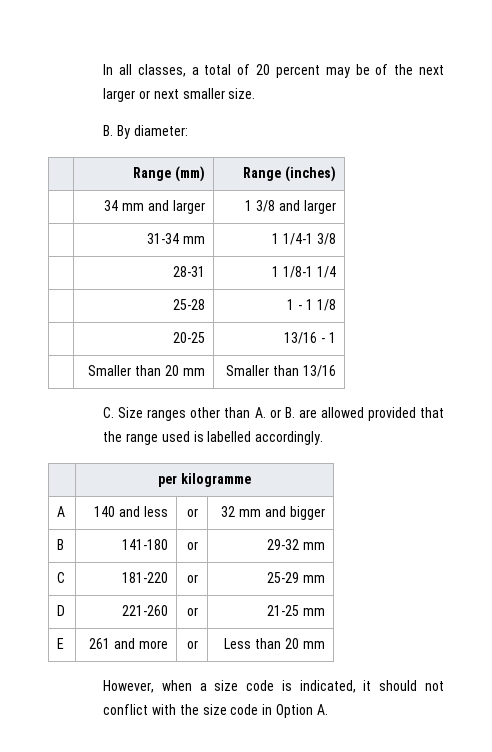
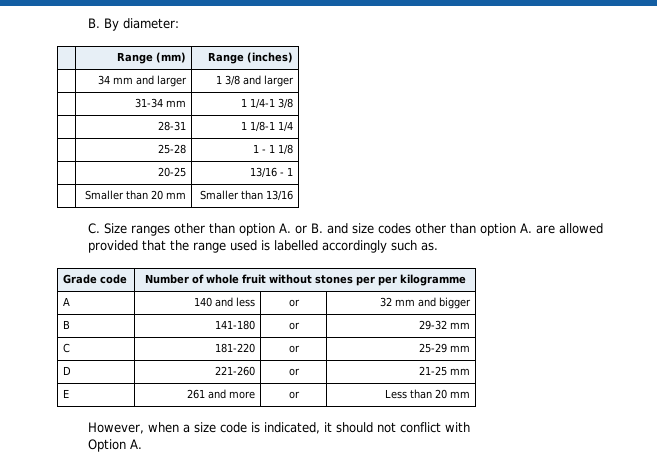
[103,64,445,78] [103,88,256,102] In all classes, a total of 20 percent may be of the next larger or next smaller size. // -> (87, 23) none
(251, 412) none -> [238,223,275,236] option
(295, 412) none -> [326,223,532,236] and size codes other than option A.
[255,431,324,445] accordingly. // | -> [321,240,438,253] [62,274,127,284] [144,274,375,286] accordingly such as. // Grade code | Number of whole fruit without stones per
[179,704,273,715] the size code in -> (470, 427) //

